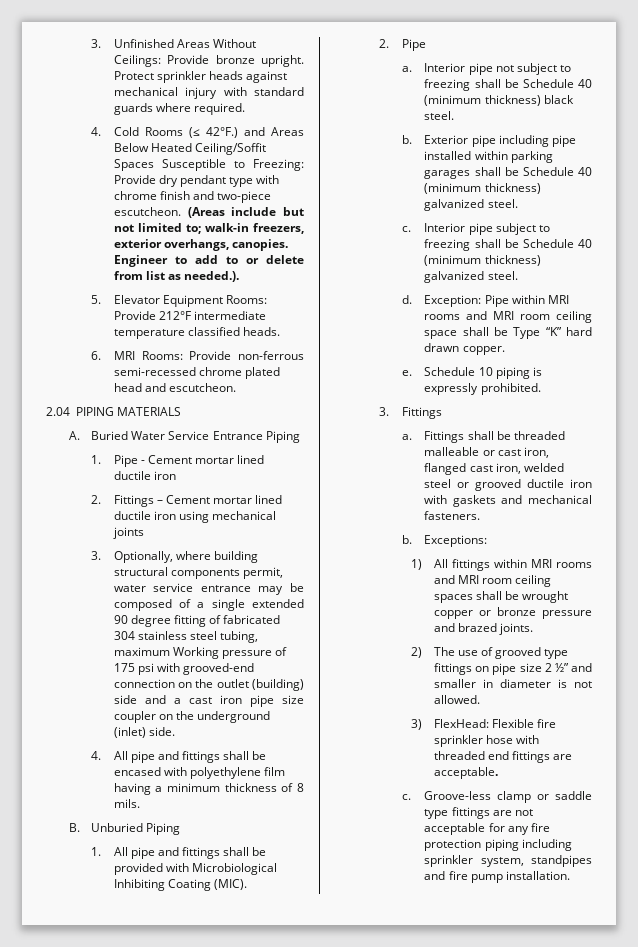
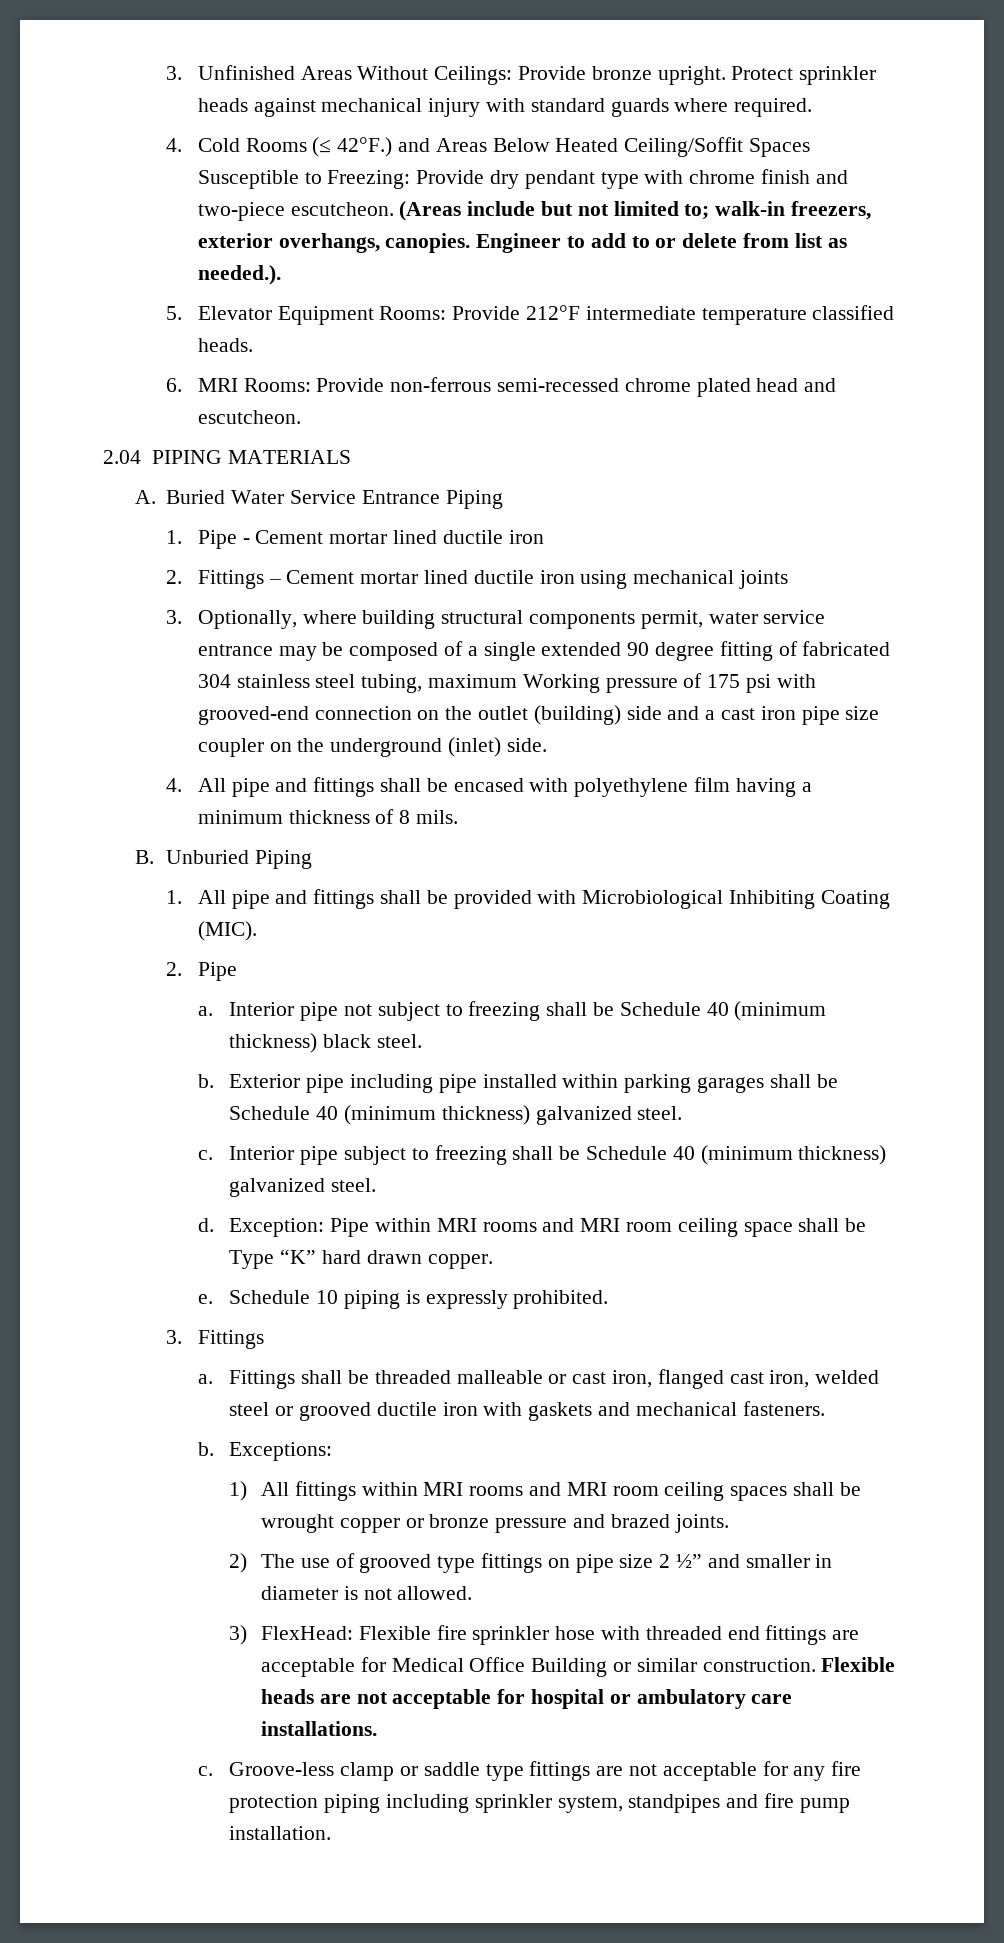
[434,767,499,779] acceptable. -> [260,1657,896,1677] [260,1689,793,1709] [260,1721,377,1736] acceptable for Medical Office Building or similar construction. Flexible heads are not acceptable for hospital or ambulatory care installations.

